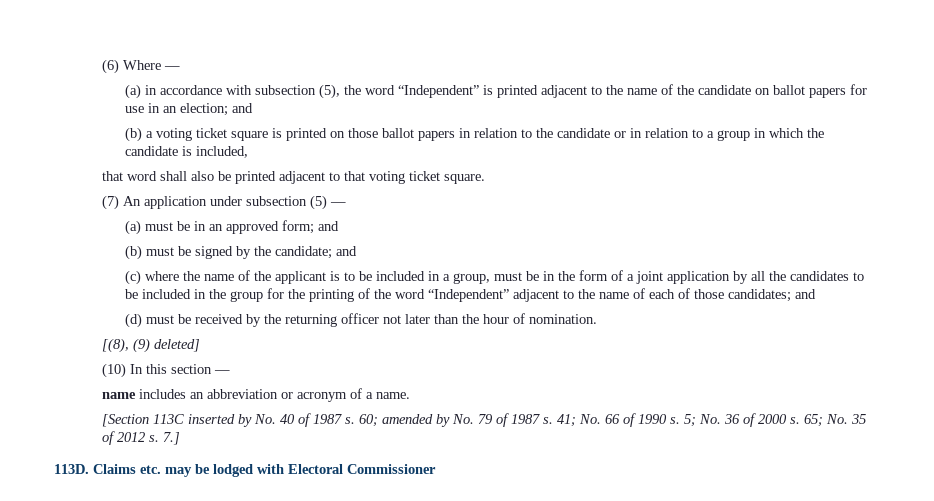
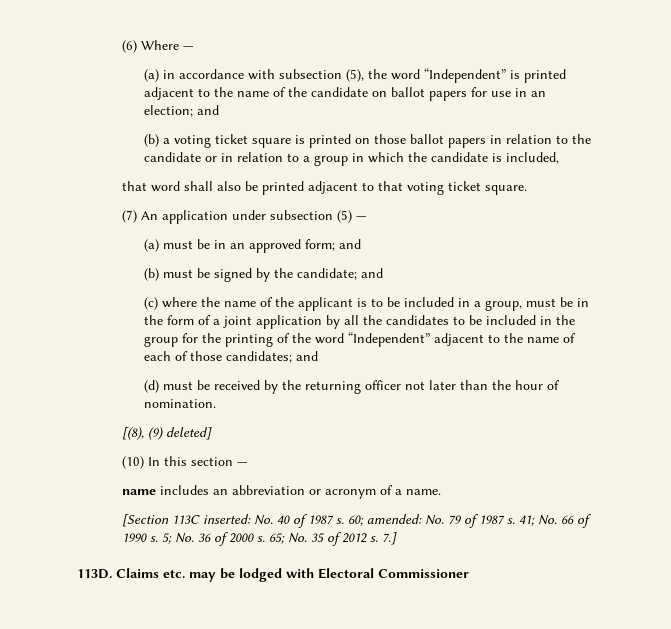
[187,414,252,427] inserted by -> [202,514,251,524] inserted:
[381,414,450,427] amended by -> [366,514,422,524] amended:

